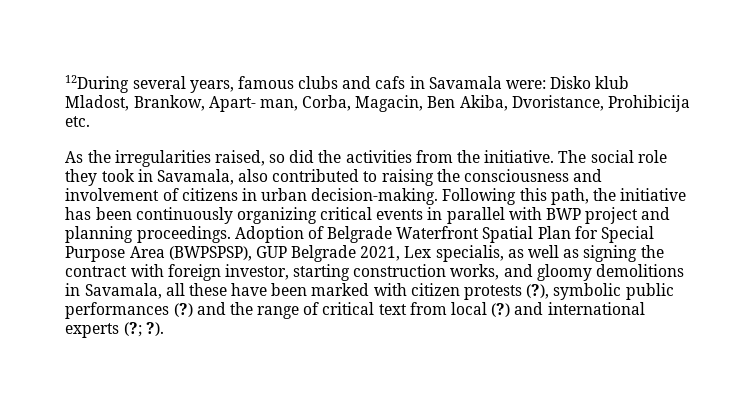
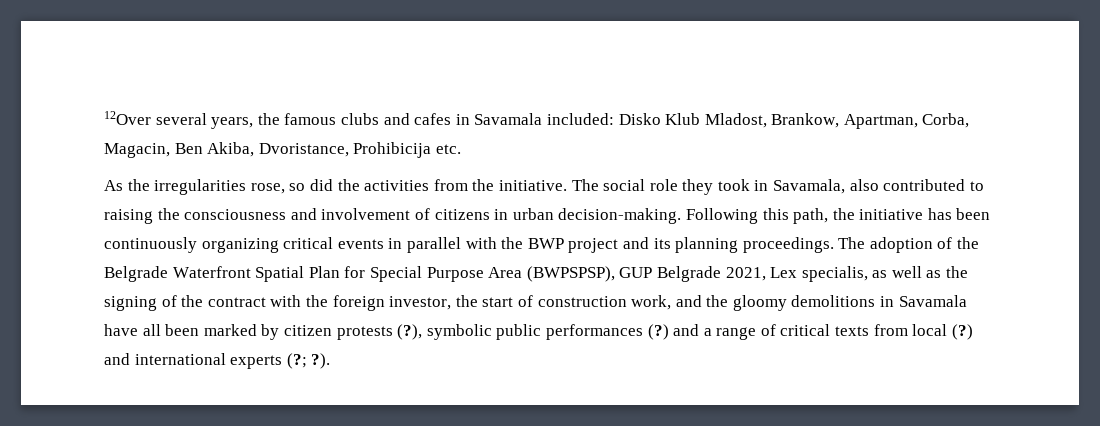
[65,75,130,93] 12During -> [104,111,152,125] 12Over
(234, 86) none -> [257,113,280,125] the
[375,76,630,89] [65,95,298,112] cafs in Savamala were: Disko klub Mladost, Brankow, Apart- man, -> [414,113,918,129] cafes in Savamala included: Disko Klub Mladost, Brankow, Apartman,
[214,150,265,166] raised, -> [250,183,285,194] rose,
(542, 213) none -> [501,237,524,249] the
(671, 213) none -> [653,238,671,249] its
[234,226,324,243] Adoption of -> [838,237,980,253] The adoption of the
[583,245,638,262] signing -> [946,266,969,278] [104,295,177,311] the signing of
(164, 270) none -> [305,295,328,307] the
[293,264,685,281] [65,283,268,299] starting construction works, and gloomy demolitions in Savamala, all these have -> [455,295,967,311] [104,324,161,336] the start of construction work, and the gloomy demolitions in Savamala have all
[373,283,407,296] with -> [261,324,280,340] by
[229,302,253,315] the -> [703,328,712,336] a
[378,304,407,315] text -> [835,326,870,336] texts

